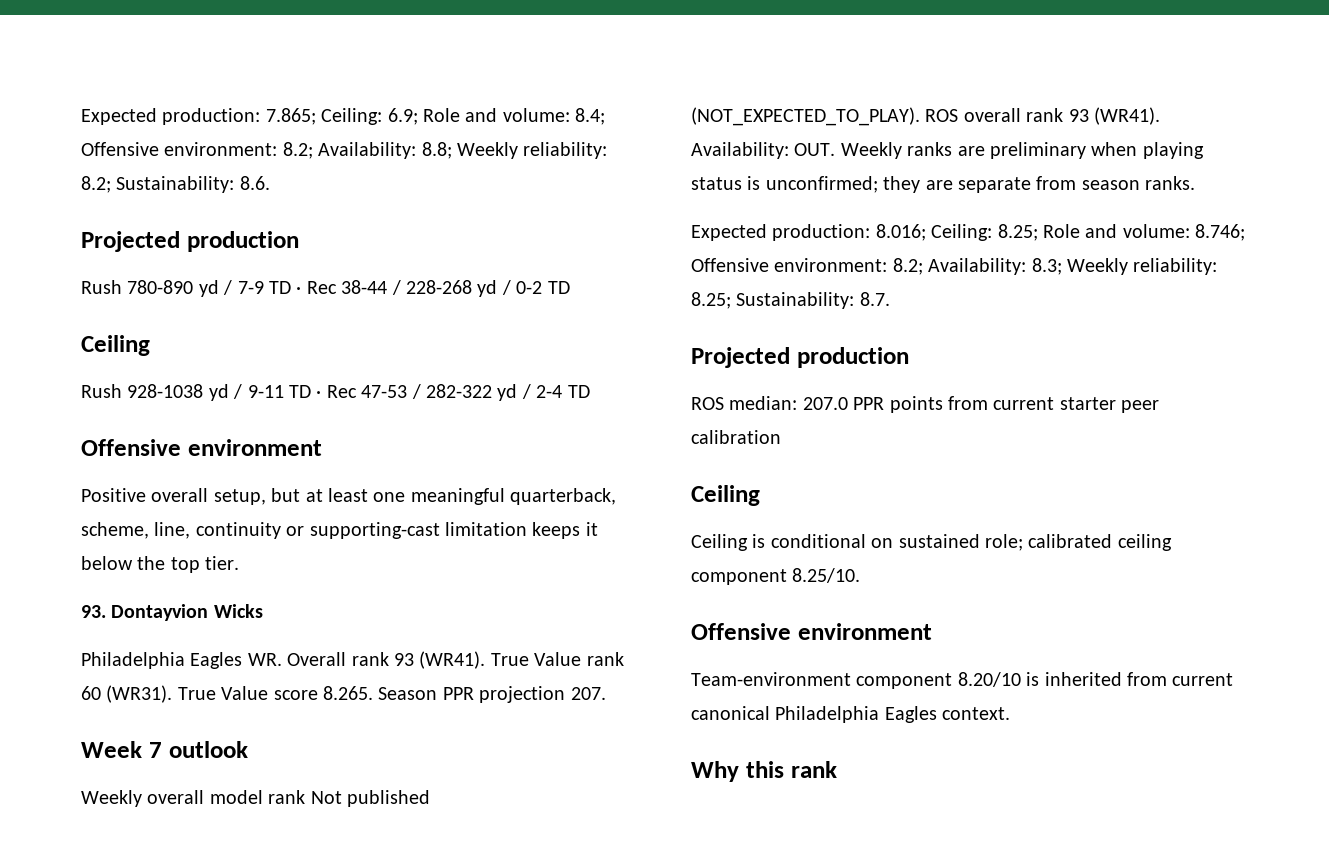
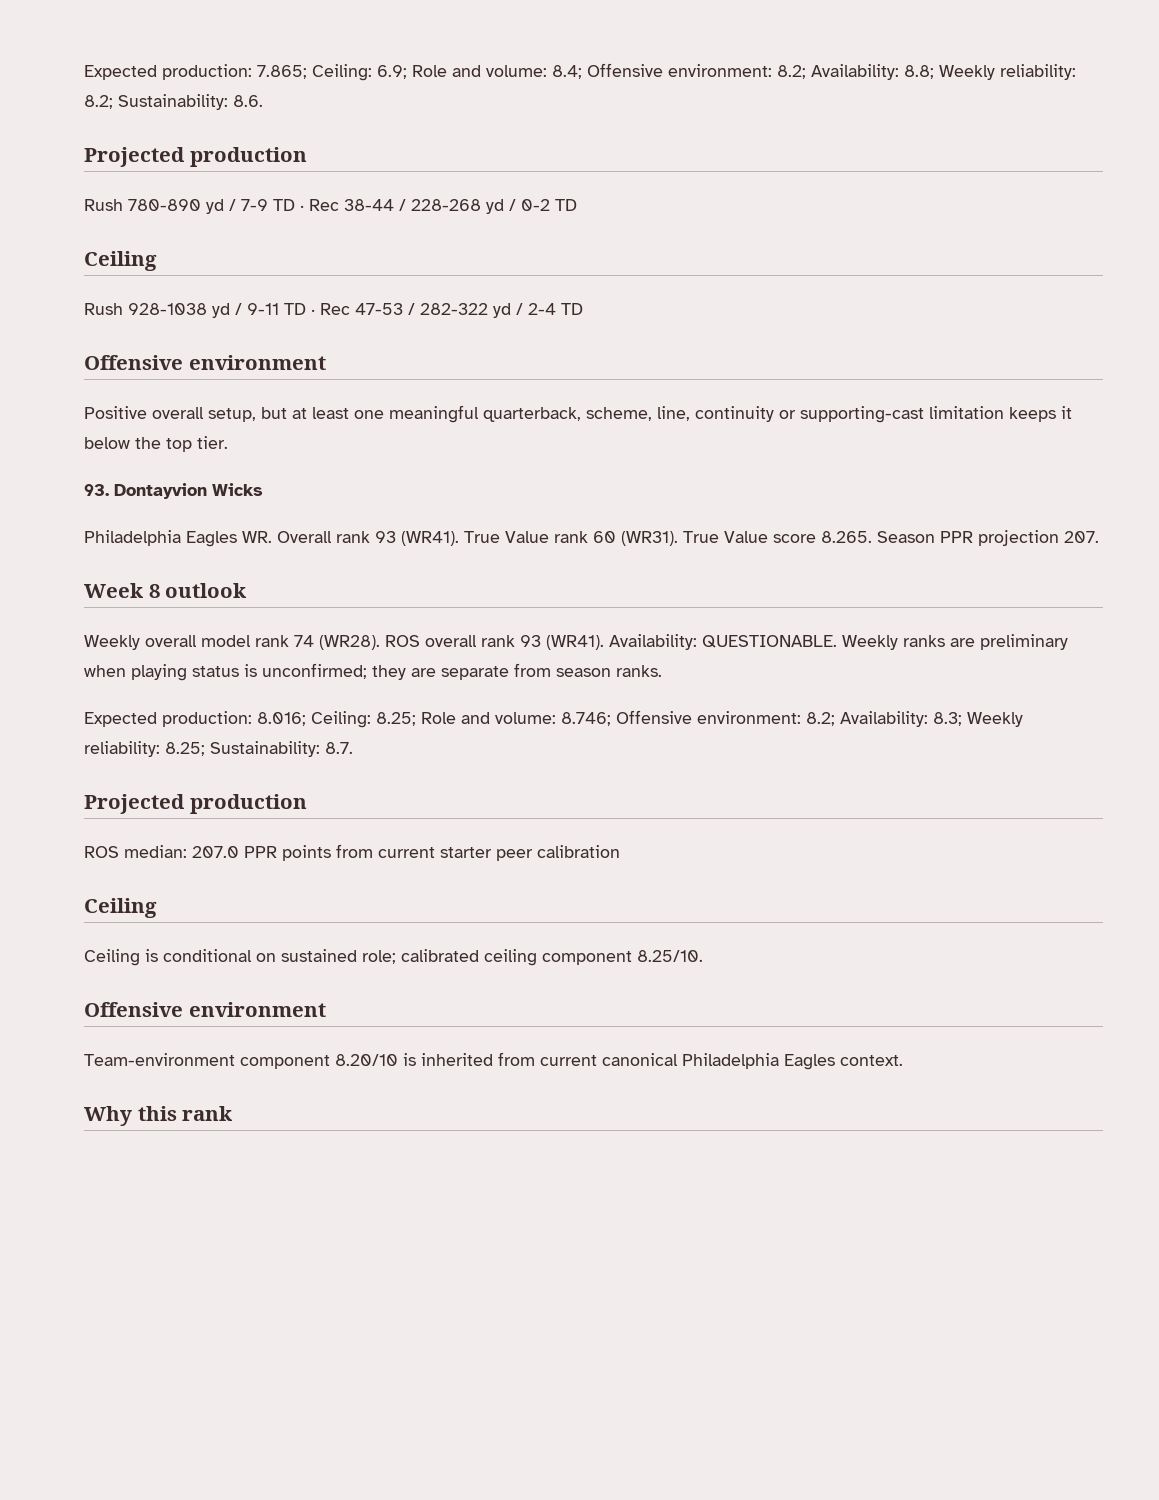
[148,742,162,758] 7 -> [148,584,160,598] 8
[310,790,430,807] [691,107,920,126] Not published (NOT_EXPECTED_TO_PLAY). -> [294,635,380,650] 74 (WR28).
[794,143,836,156] OUT. -> [702,635,837,648] QUESTIONABLE.

